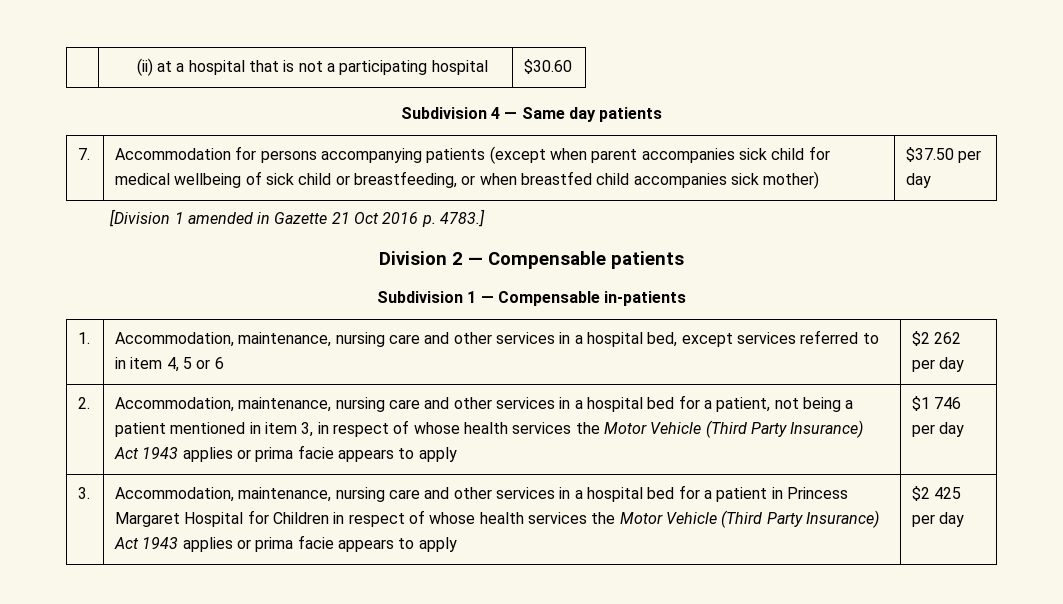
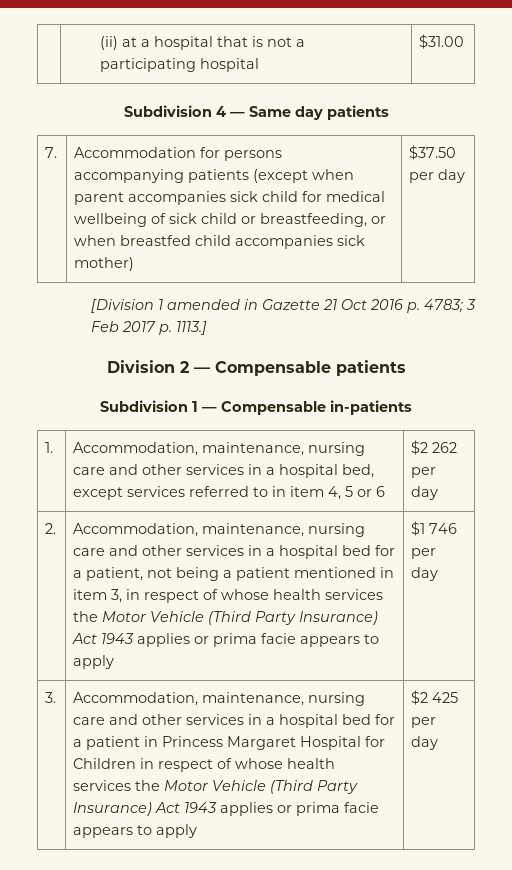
[524,59,573,74] $30.60 -> [419,34,465,49] $31.00
[440,209,486,227] 4783.] -> [423,299,476,313] [90,321,207,335] 4783; 3 Feb 2017 p. 1113.]

